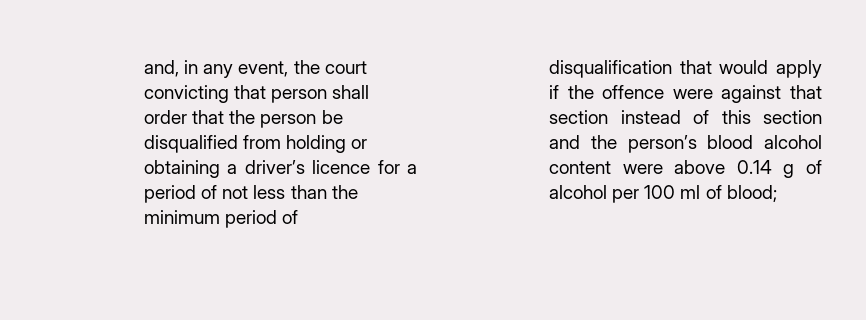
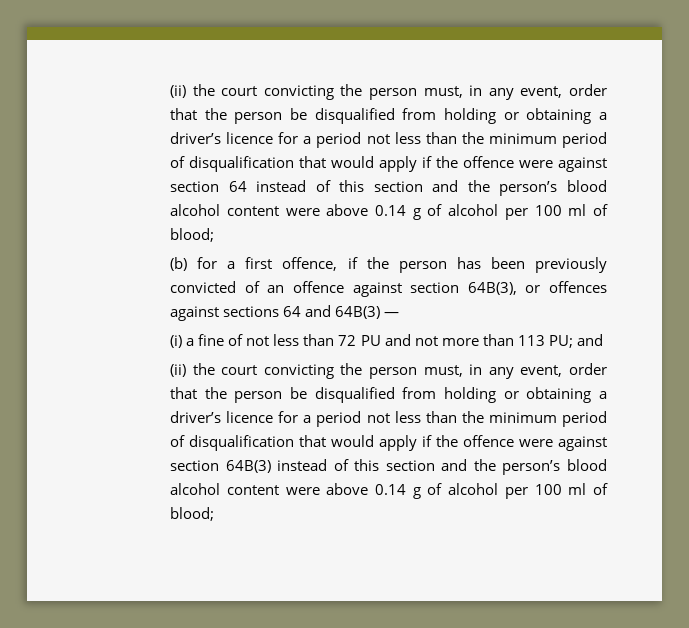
[144,60,367,78] [144,85,370,103] and, in any event, the court convicting that person shall -> [170,84,563,100] (ii) the court convicting the person must, in any event,
[201,185,218,199] of -> (362, 140) none
[790,85,822,99] [549,110,609,124] that section -> [170,181,247,192] section 64
(777, 193) none -> [170,257,607,273] [170,281,607,297] [170,305,400,321] [170,334,603,348] [170,363,608,379] [170,387,607,403] [170,411,608,427] [170,435,607,451] [170,459,607,475] [170,483,608,499] [170,507,215,521] // (b) for a first offence, if the person has been previously convicted of an offence against section 64B(3), or offences against sections 64 and 64B(3) — // (i) a fine of not less than 72 PU and not more than 113 PU; and // (ii) the court convicting the person must, in any event, order that the person be disqualified from holding or obtaining a driver’s licence for a period not less than the minimum period of disqualification that would apply if the offence were against section 64B(3) instead of this section and the person’s blood alcohol content were above 0.14 g of alcohol per 100 ml of blood;

